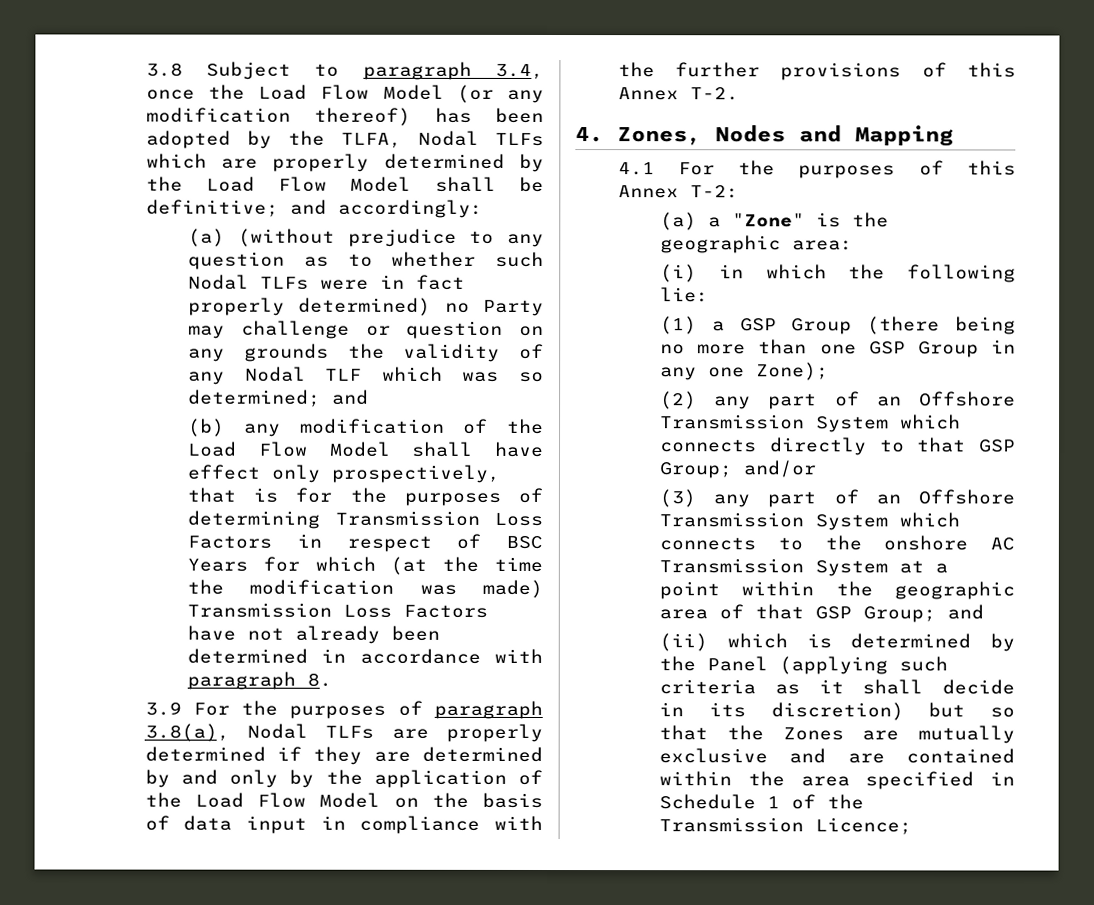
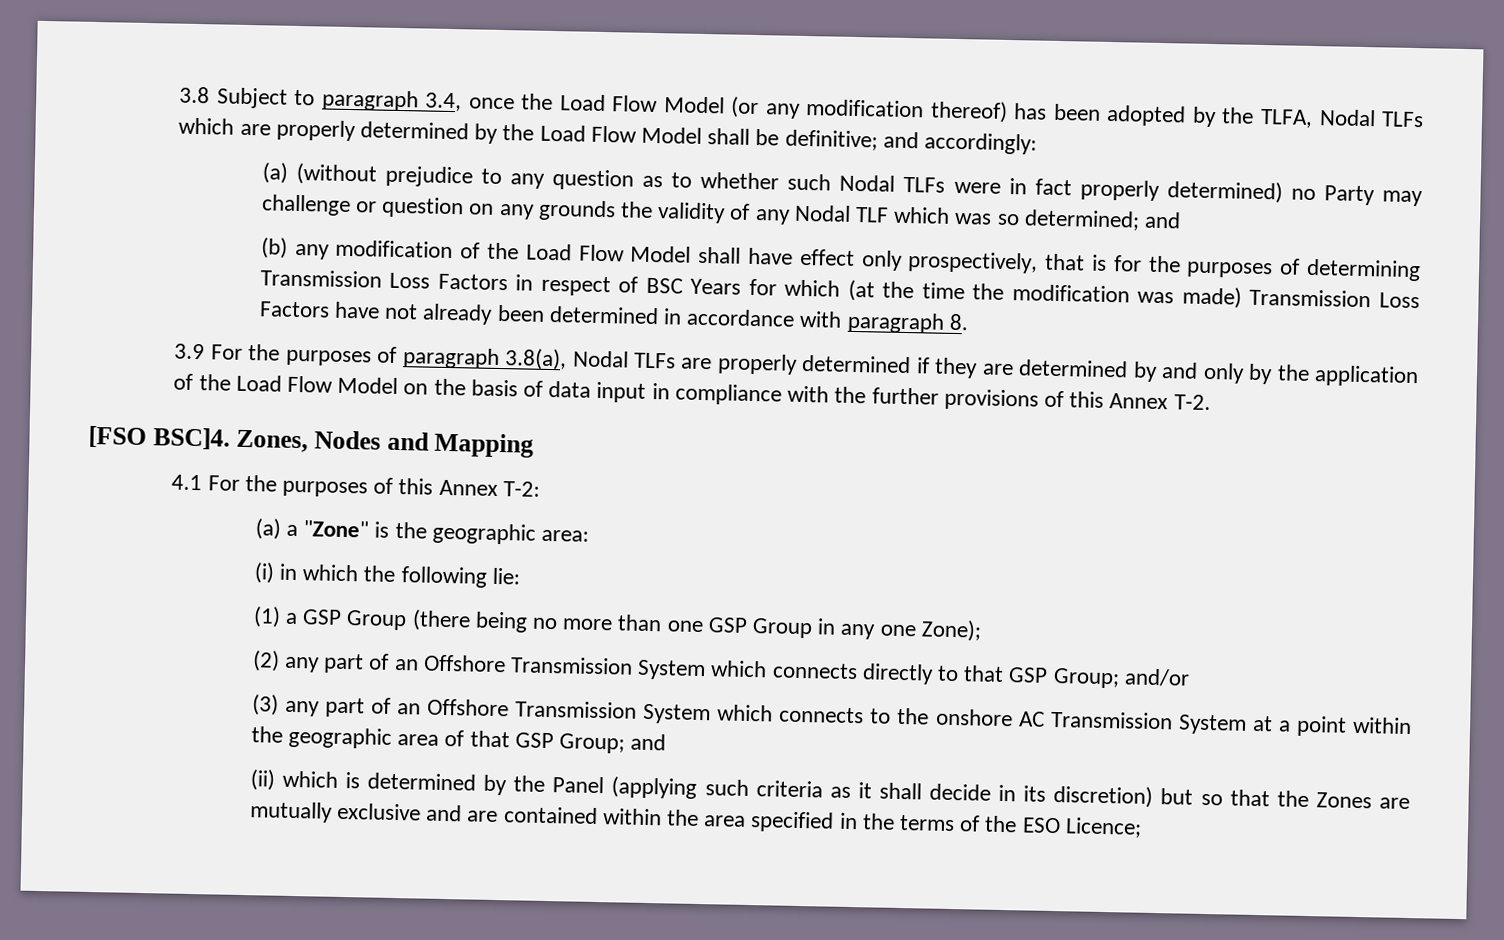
[575,127,604,143] 4. -> [88,425,230,450] [FSO BSC]4.
[658,794,864,810] [658,817,804,833] Schedule 1 of the Transmission -> [861,813,1061,834] the terms of the ESO

